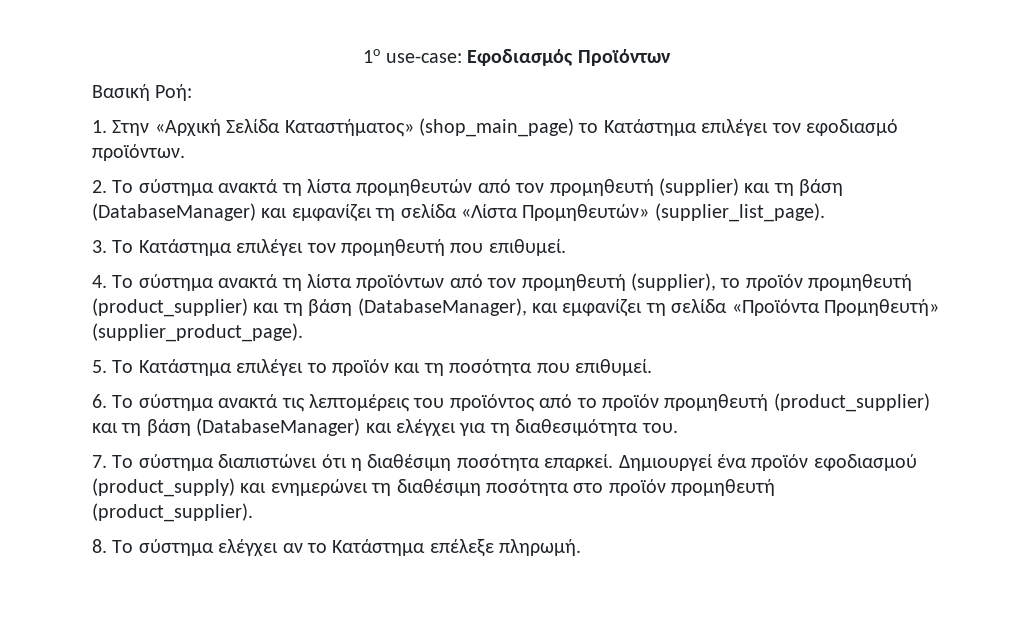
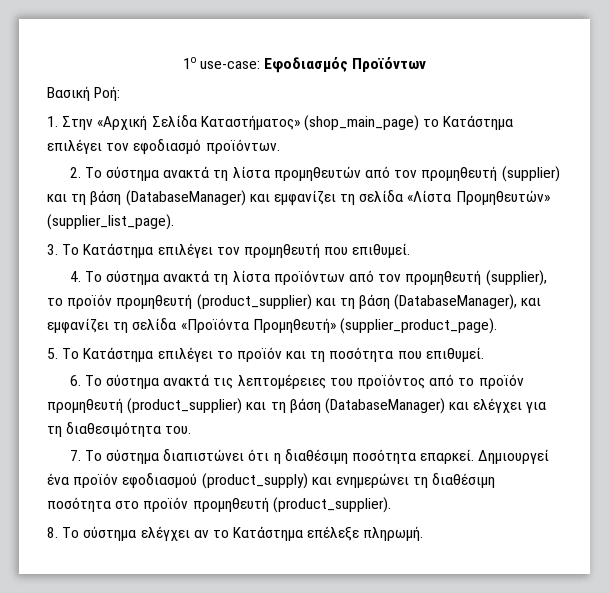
[309,394,410,412] λεπτομέρεις -> [237,374,326,389] λεπτομέρειες

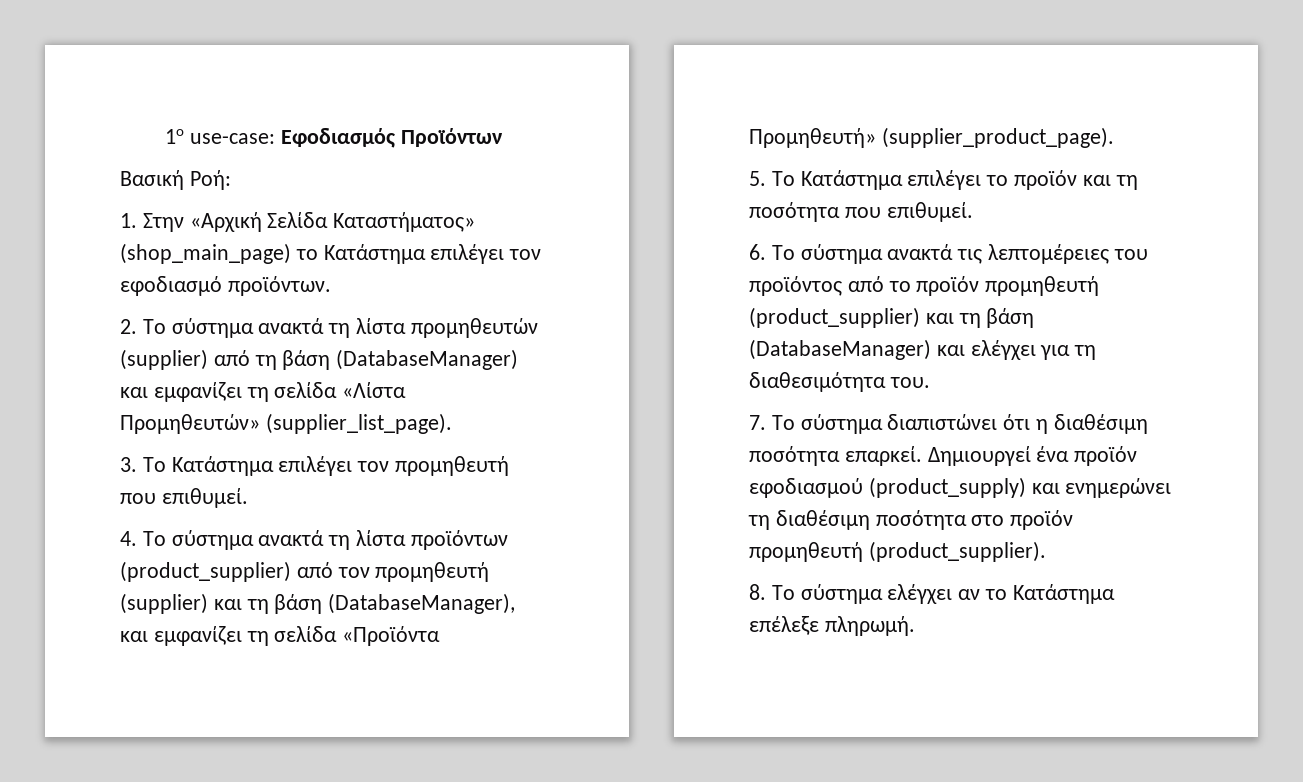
[365,166,560,182] [47,194,67,202] από τον προμηθευτή (supplier) και -> [120,349,250,370] (supplier) από
[349,270,547,286] [47,294,312,310] από τον προμηθευτή (supplier), το προϊόν προμηθευτή (product_supplier) -> [120,561,490,582] [120,593,208,614] (product_supplier) από τον προμηθευτή (supplier)

